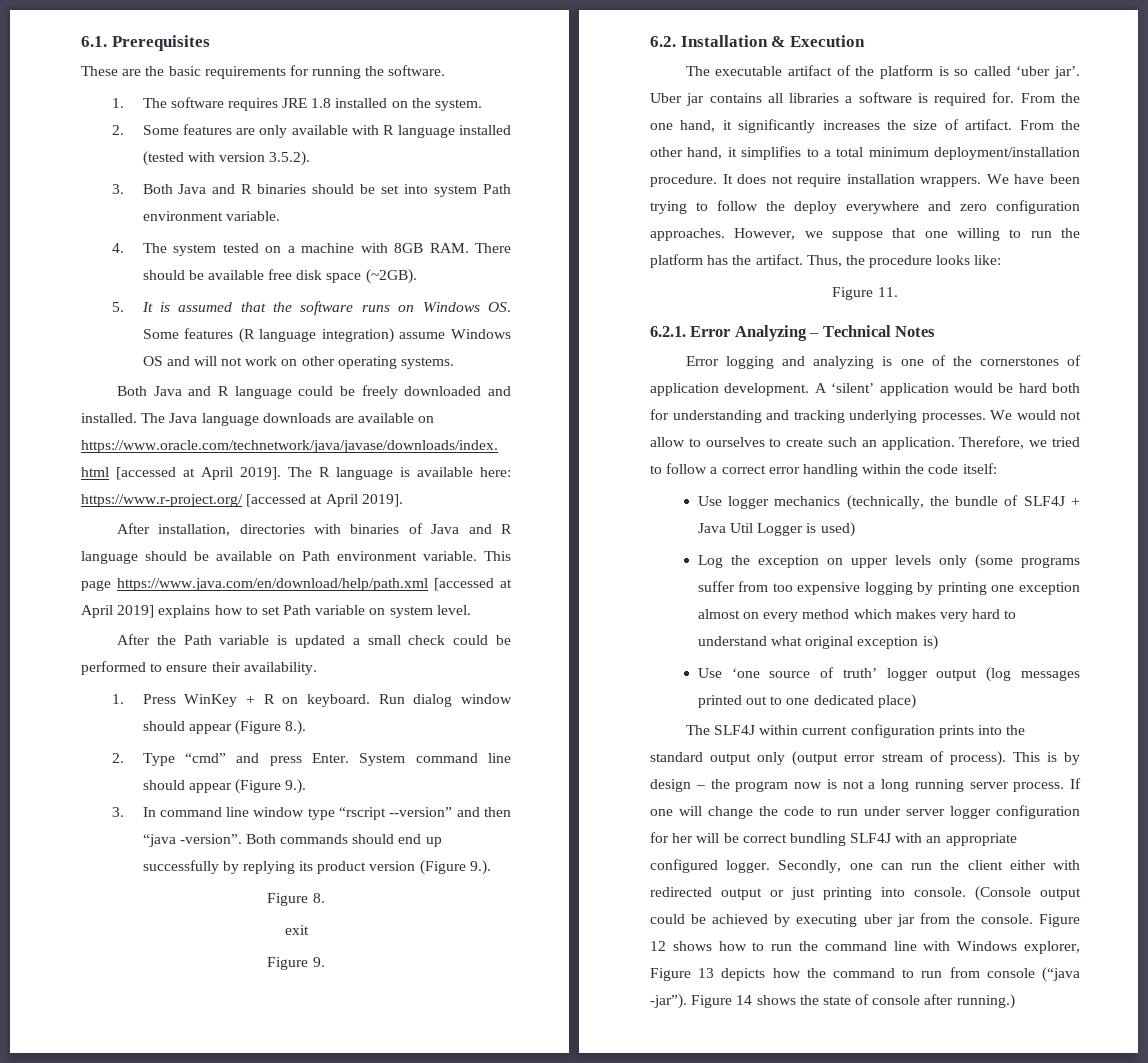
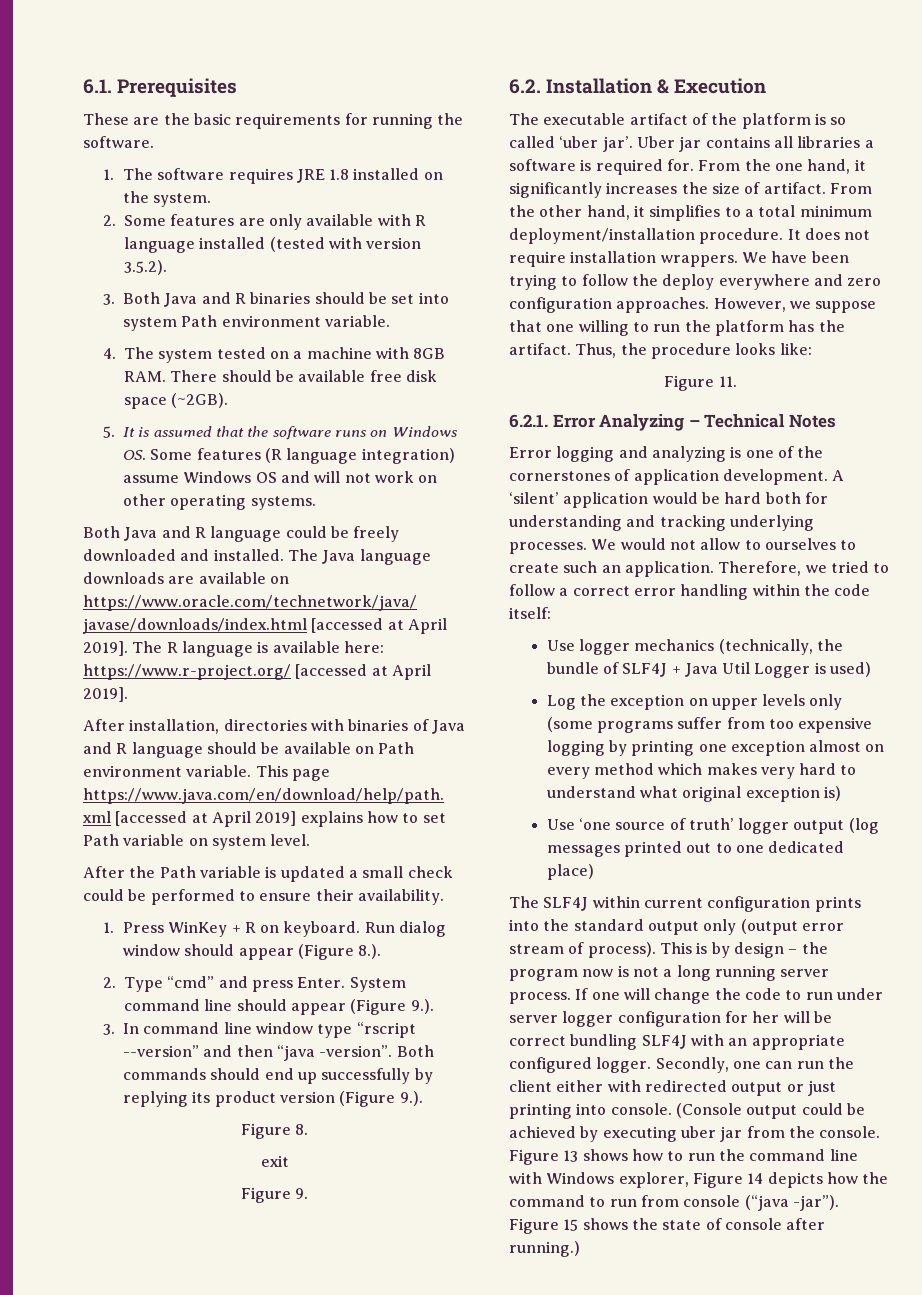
[650,941,666,951] 12 -> [563,1150,579,1162] 13
[698,968,715,978] 13 -> [747,1173,764,1184] 14
[736,995,753,1005] 14 -> [563,1219,579,1231] 15

